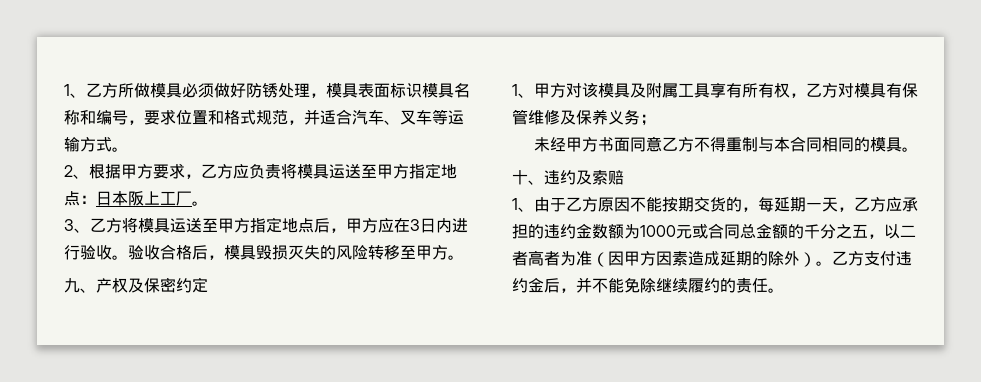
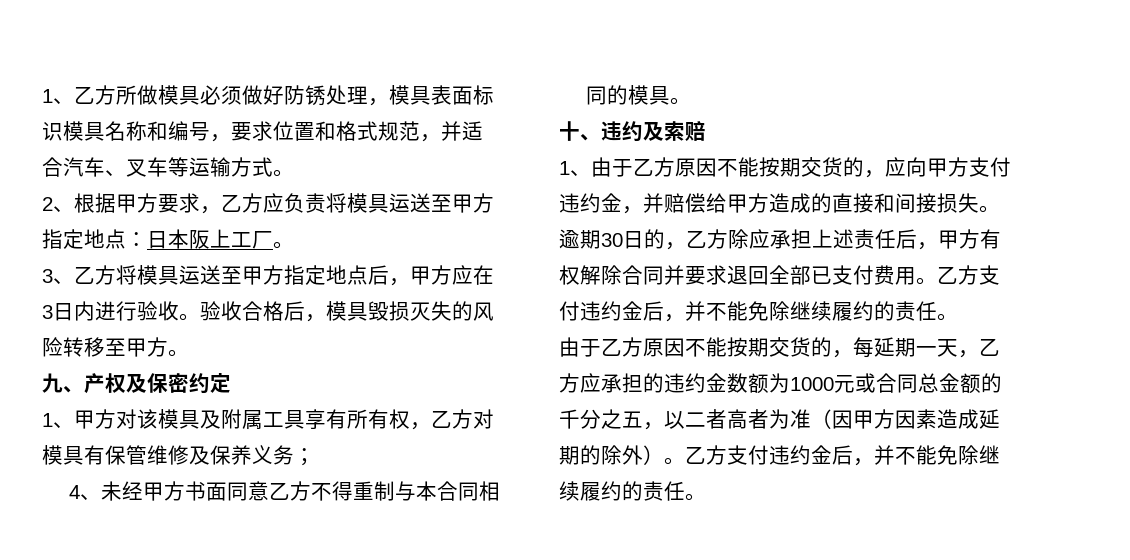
(656, 120) none -> [69,485,102,500] 4、
(758, 209) none -> [885,157,1011,177] [559,193,1000,214] [559,229,1001,250] [559,265,1000,285] [559,301,958,322] [559,337,853,358] 应向甲方支付违约金，并赔偿给甲方造成的直接和间接损失。逾期30日的，乙方除应承担上述责任后，甲方有权解除合同并要求退回全部已支付费用。乙方支付违约金后，并不能免除继续履约的责任。 // 由于乙方原因不能按期交货的，

